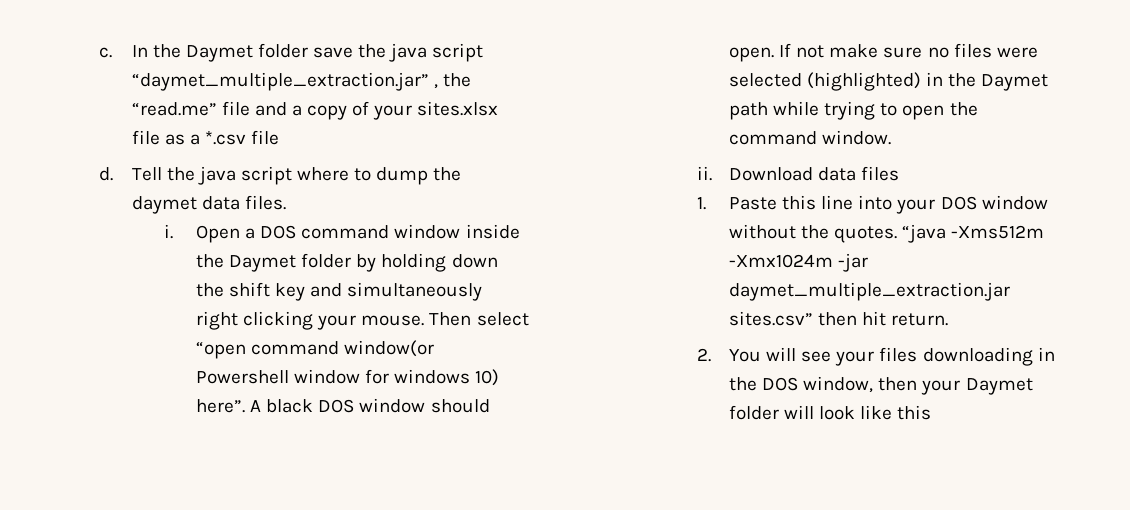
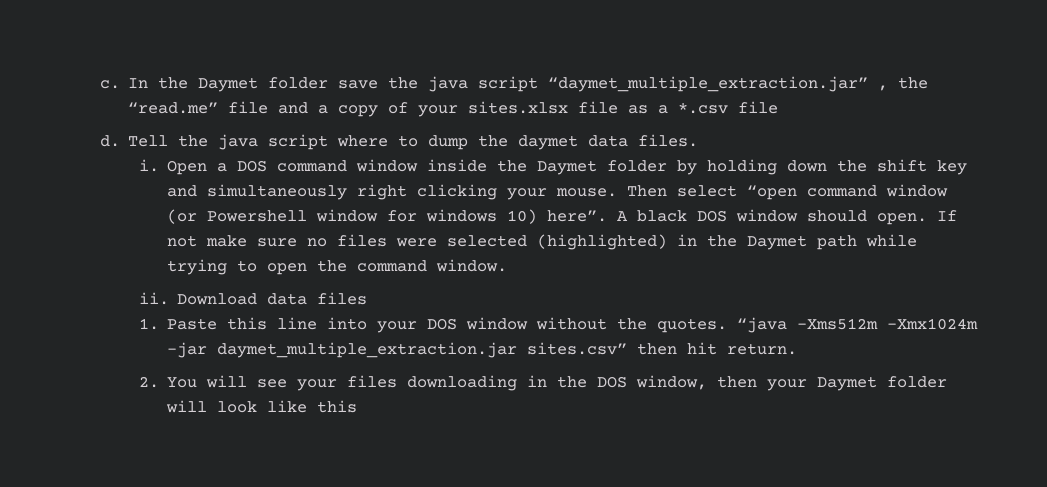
[344,340,435,357] window(or -> [886,184,949,197] [167,209,198,224] window (or

